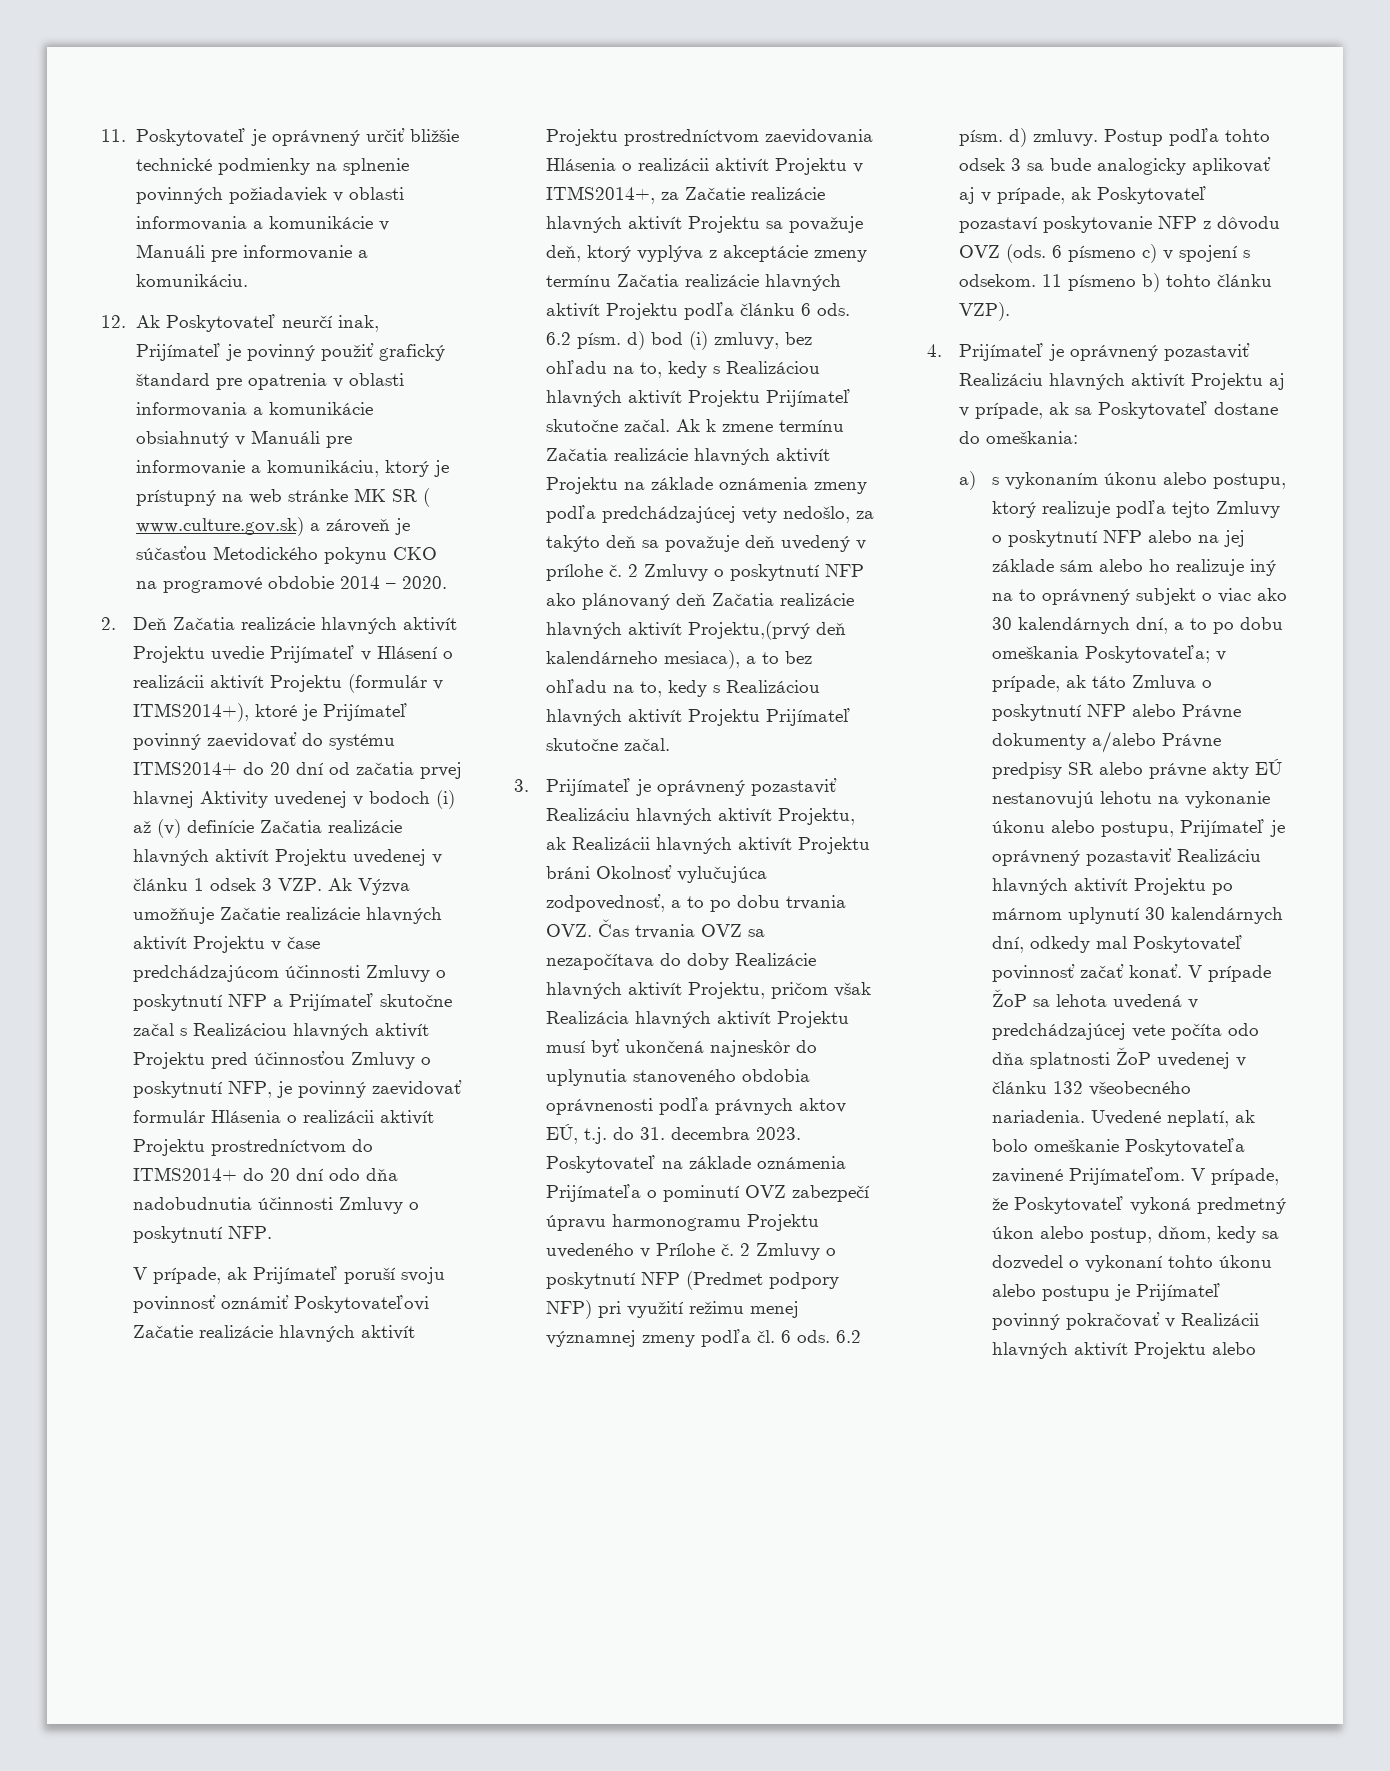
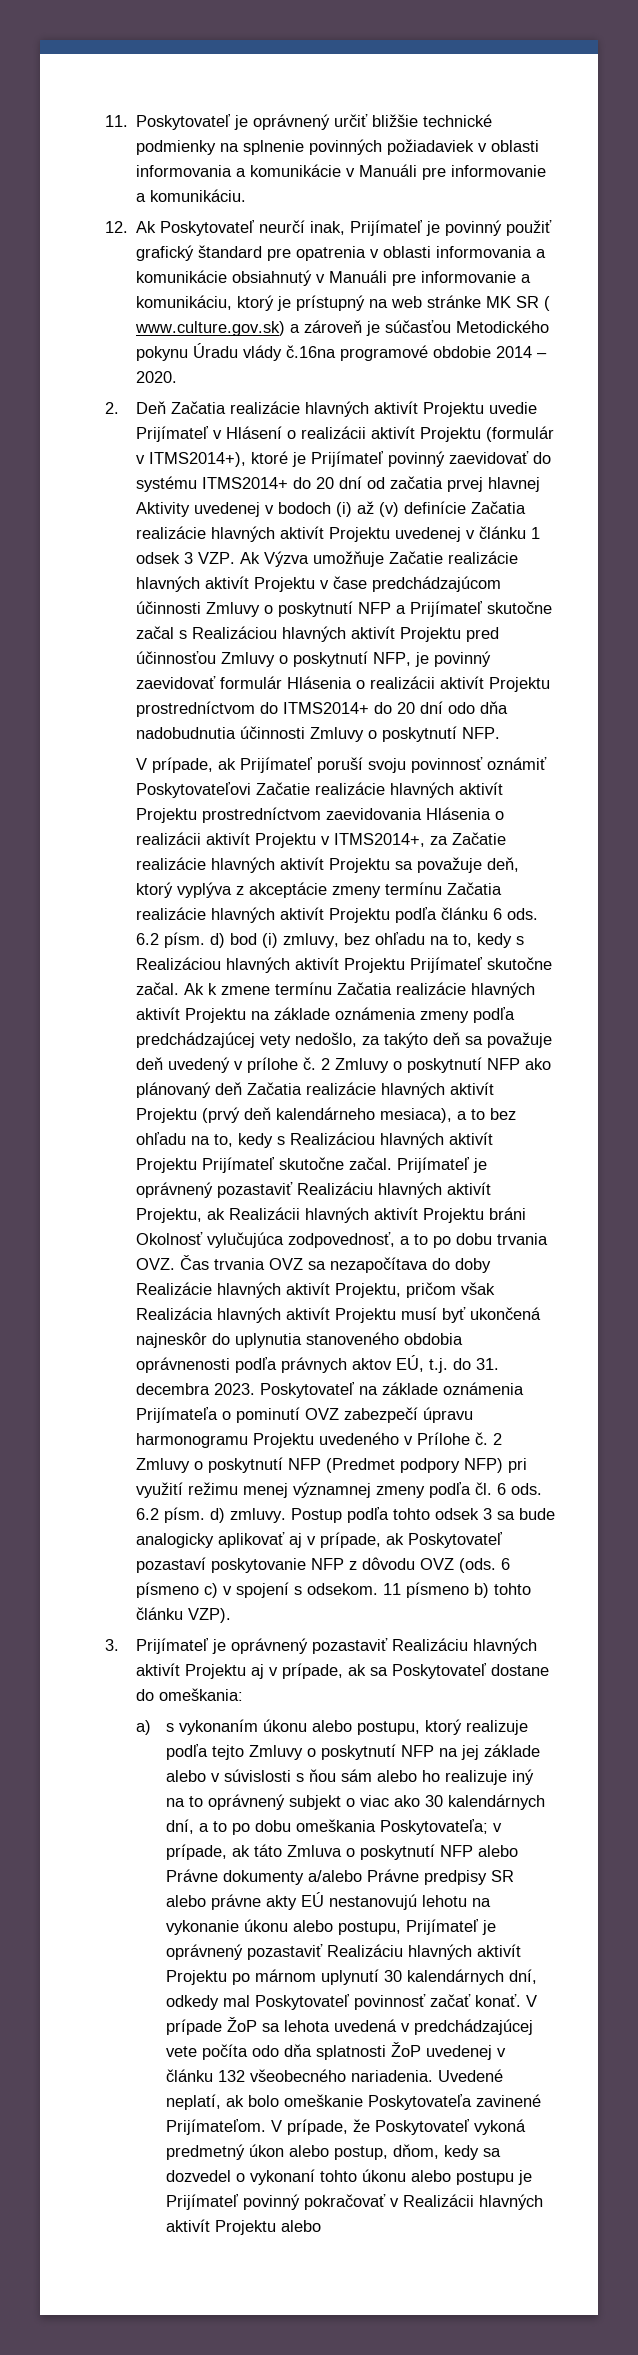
[392,547,437,560] [135,581,157,589] CKO na -> [193,343,337,361] Úradu vlády č.16na
[688,621,811,640] Projektu,(prvý -> [135,1107,240,1123] Projektu (prvý
[514,779,529,792] // 3. -> (392, 1163) none
[927,344,942,357] 4. -> [105,1639,119,1651] 3.
[1147,530,1192,543] alebo -> (435, 1751) none
(1054, 565) none -> [166,1769,337,1782] alebo v súvislosti s ňou

